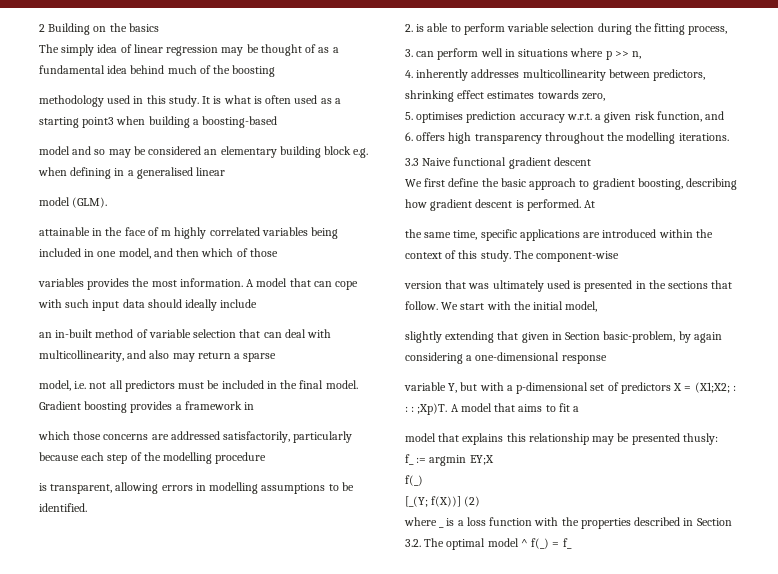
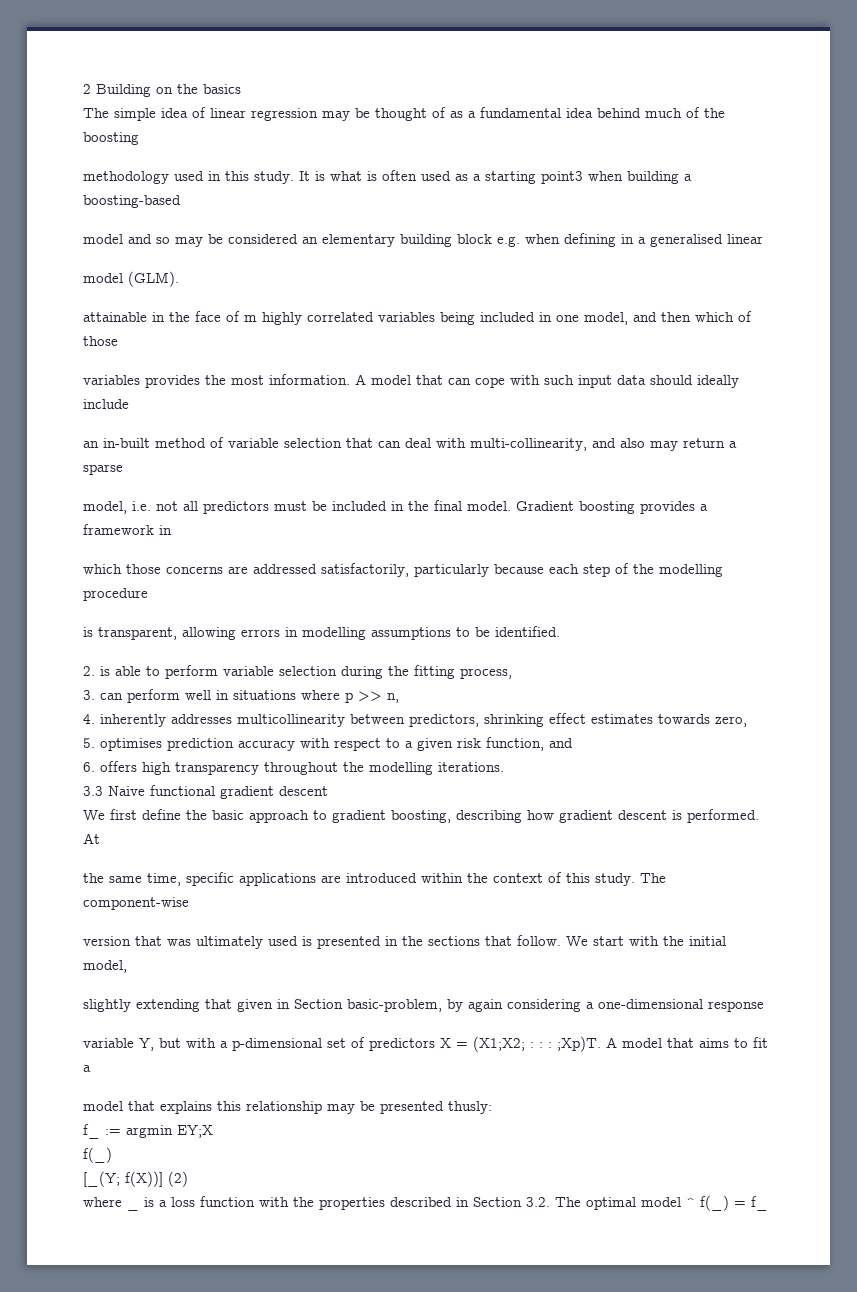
[61,44,95,56] simply -> [114,108,156,121] simple
[39,350,124,362] multicollinearity, -> [470,438,587,451] multi-collinearity,
[566,113,592,120] w.r.t. -> [300,738,400,751] with respect to

